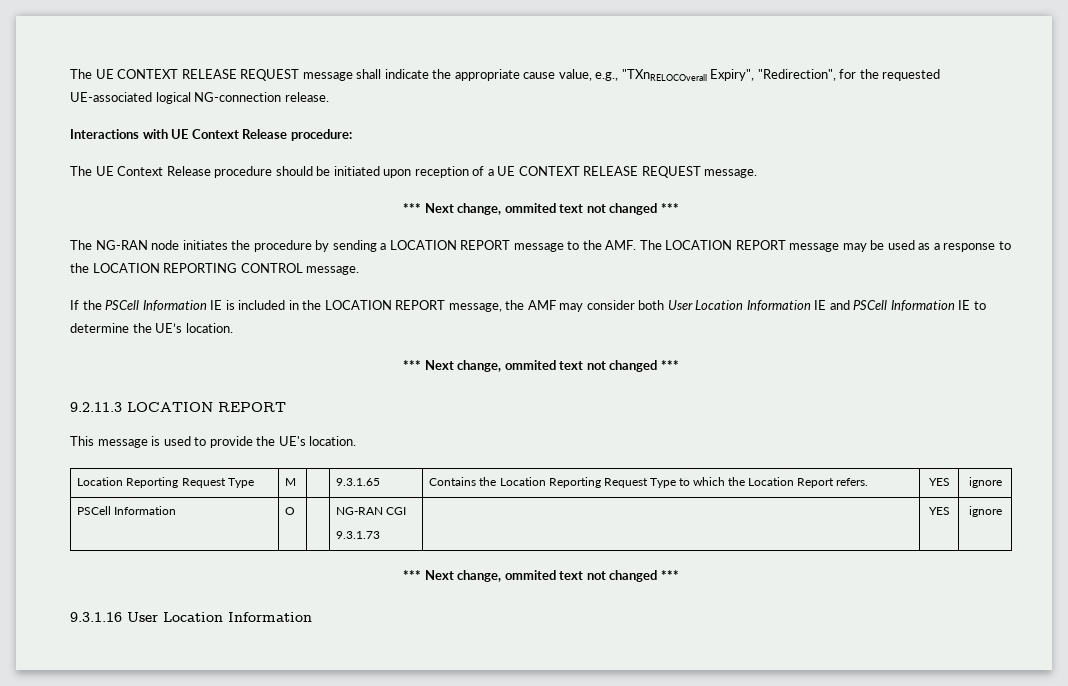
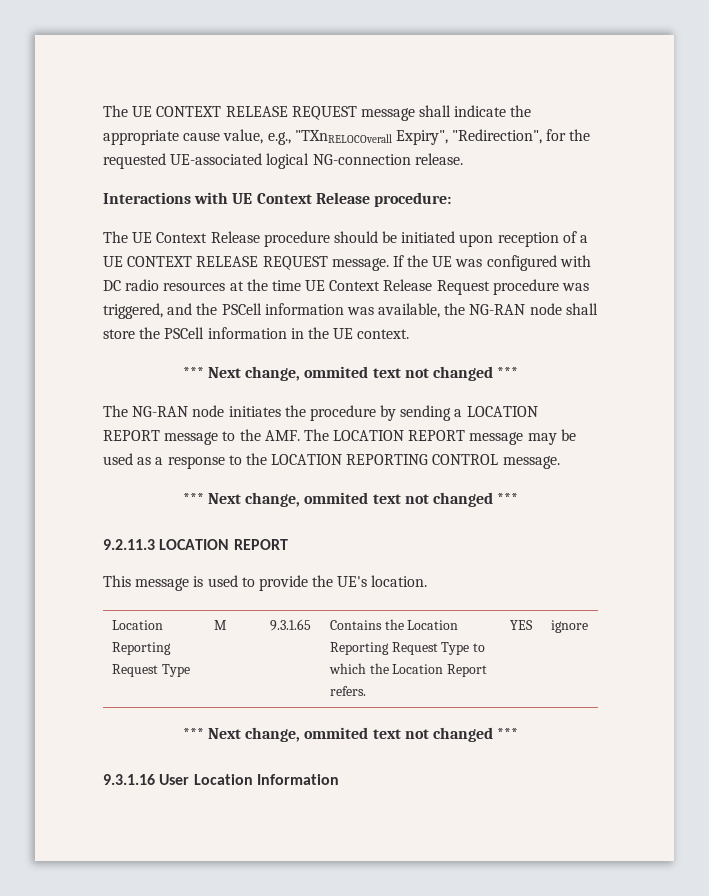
(758, 173) none -> [392,255,591,271] [103,279,590,295] [103,303,598,319] [103,327,410,339] If the UE was configured with DC radio resources at the time UE Context Release Request procedure was triggered, and the PSCell information was available, the NG-RAN node shall store the PSCell information in the UE context.
[70,300,986,312] [70,323,233,333] // If the PSCell Information IE is included in the LOCATION REPORT message, the AMF may consider both User Location Information IE and PSCell Information IE to determine the UE’s location. -> (560, 462) none
[77,506,177,515] [285,507,296,515] [336,507,407,515] [336,531,381,539] [928,507,950,515] [968,506,1002,517] // PSCell Information | O | | NG-RAN CGI // 9.3.1.73 | | YES | ignore -> (588, 626) none

